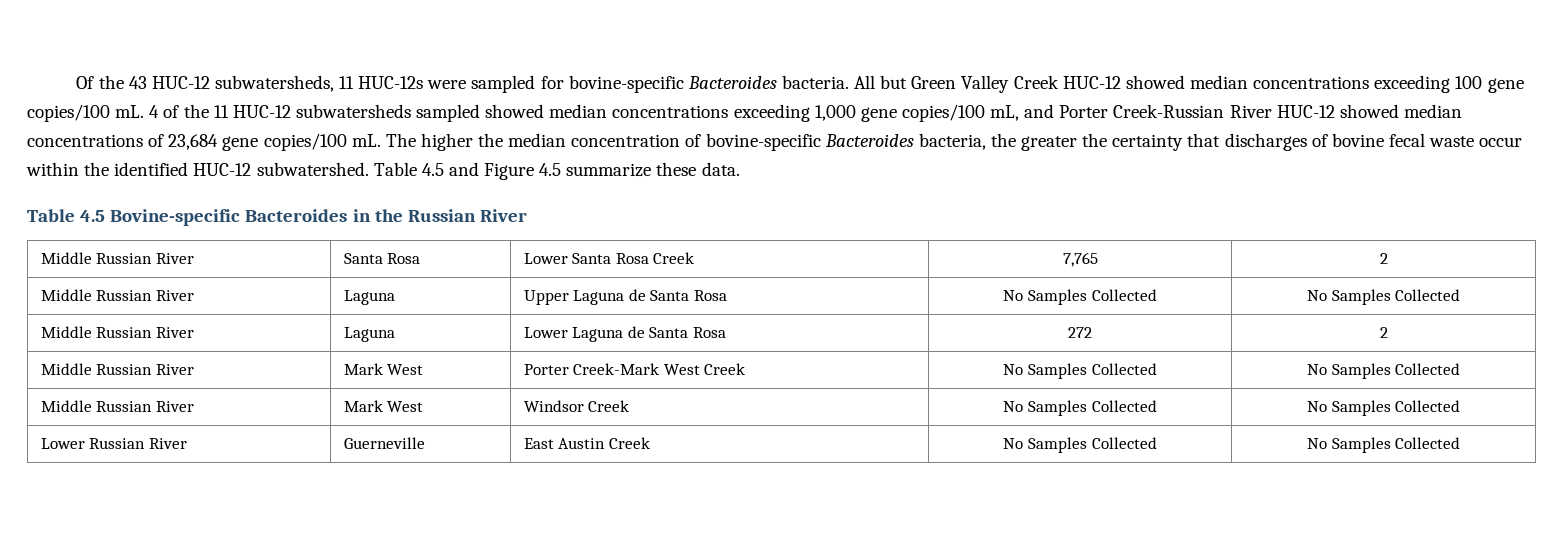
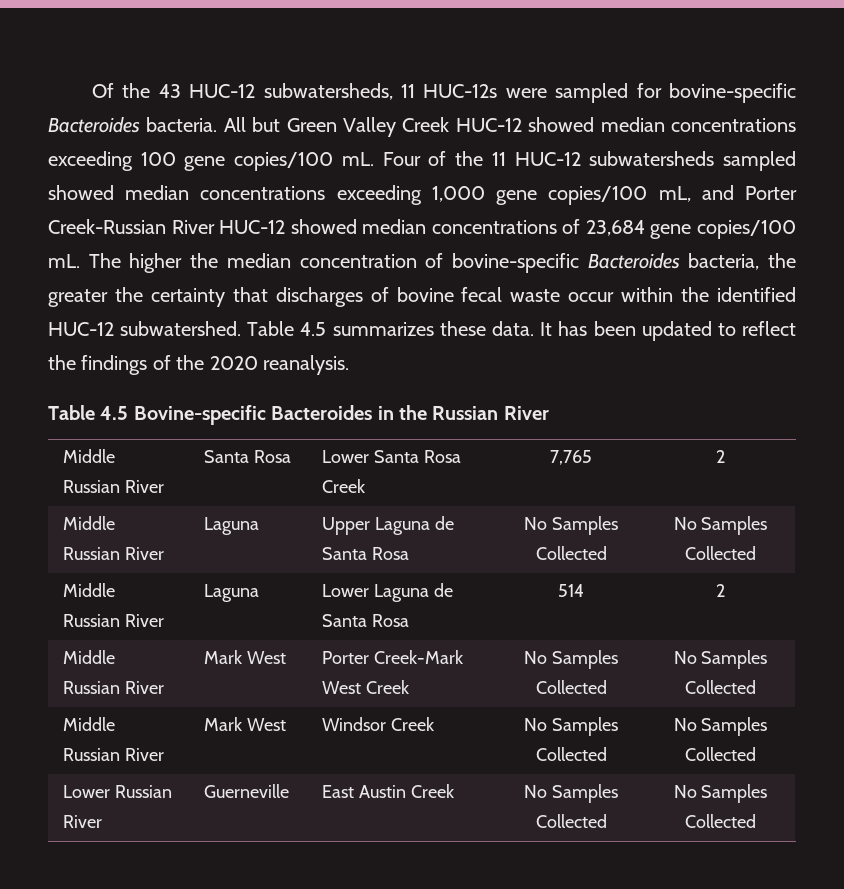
[149,105,160,118] 4 -> [382,152,421,166] Four
[448,162,740,180] and Figure 4.5 summarize these data. -> [332,321,796,341] [48,355,349,375] summarizes these data. It has been updated to reflect the findings of the 2020 reanalysis.
[1068,327,1092,338] 272 -> [558,584,584,597] 514

